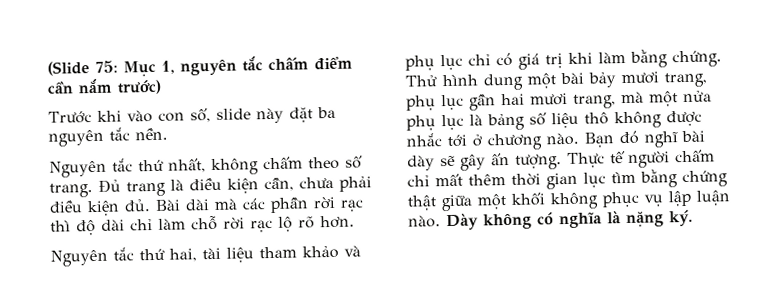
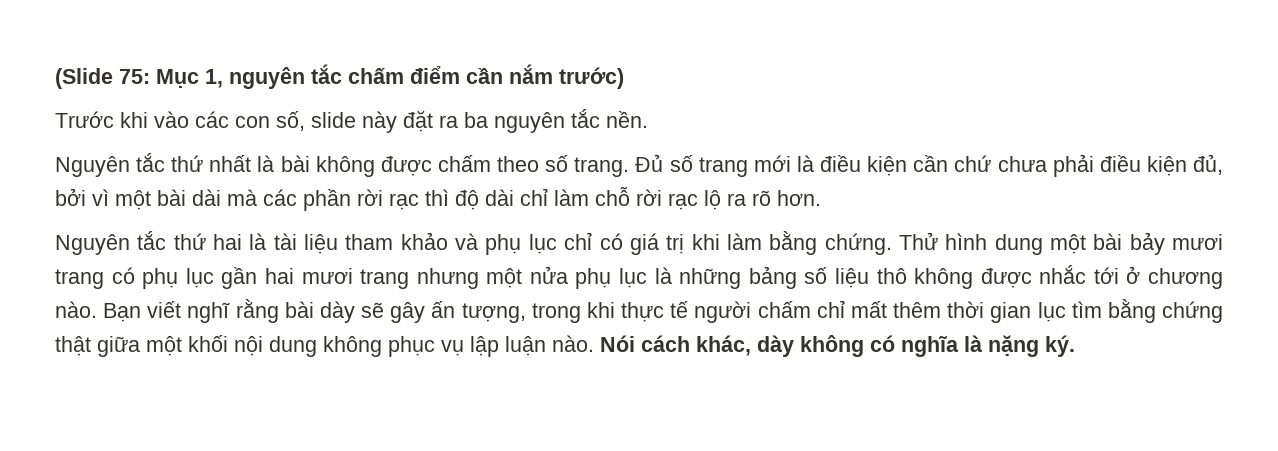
(153, 116) none -> [195,111,229,128] các
(313, 115) none -> [439,115,458,128] ra
[168,158,259,176] nhất, không -> [209,155,432,177] nhất là bài không được
[126,181,166,197] trang -> [669,155,791,177] số trang mới
[264,176,294,192] cần, -> [913,155,992,172] cần chứ
[124,199,181,212] đủ. Bài -> [1192,154,1223,175] [55,188,186,210] đủ, bởi vì một bài
(293, 224) none -> [727,193,746,206] ra
[169,248,197,262] hai, -> [213,233,267,250] hai là
[664,72,707,88] trang, -> [55,267,135,289] trang có
[573,91,644,109] trang, mà -> [360,268,479,289] trang nhưng
(483, 120) none -> [679,268,742,289] những
[619,130,679,148] đó nghĩ -> [147,299,279,323] viết nghĩ rằng
[515,152,605,170] tượng. Thực -> [461,302,665,323] tượng, trong khi thực
(545, 199) none -> [234,336,317,357] nội dung
[446,213,479,231] Dày -> [600,335,794,357] Nói cách khác, dày

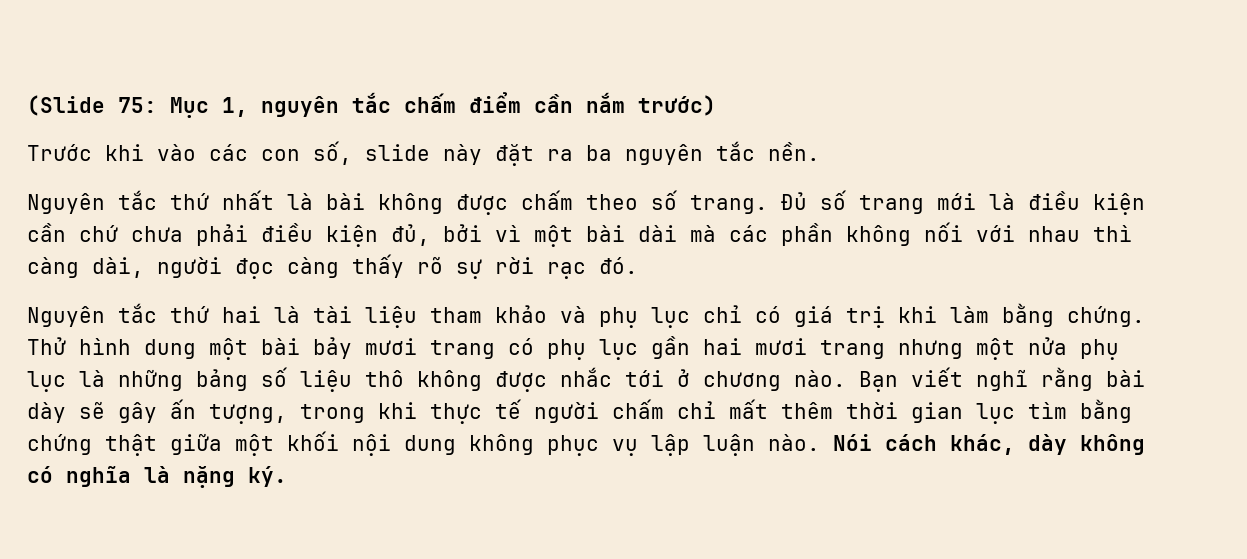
[357,187,821,210] rời rạc thì độ dài chỉ làm chỗ rời rạc lộ ra rõ hơn. -> [846,222,1132,246] [27,254,638,279] không nối với nhau thì càng dài, người đọc càng thấy rõ sự rời rạc đó.

